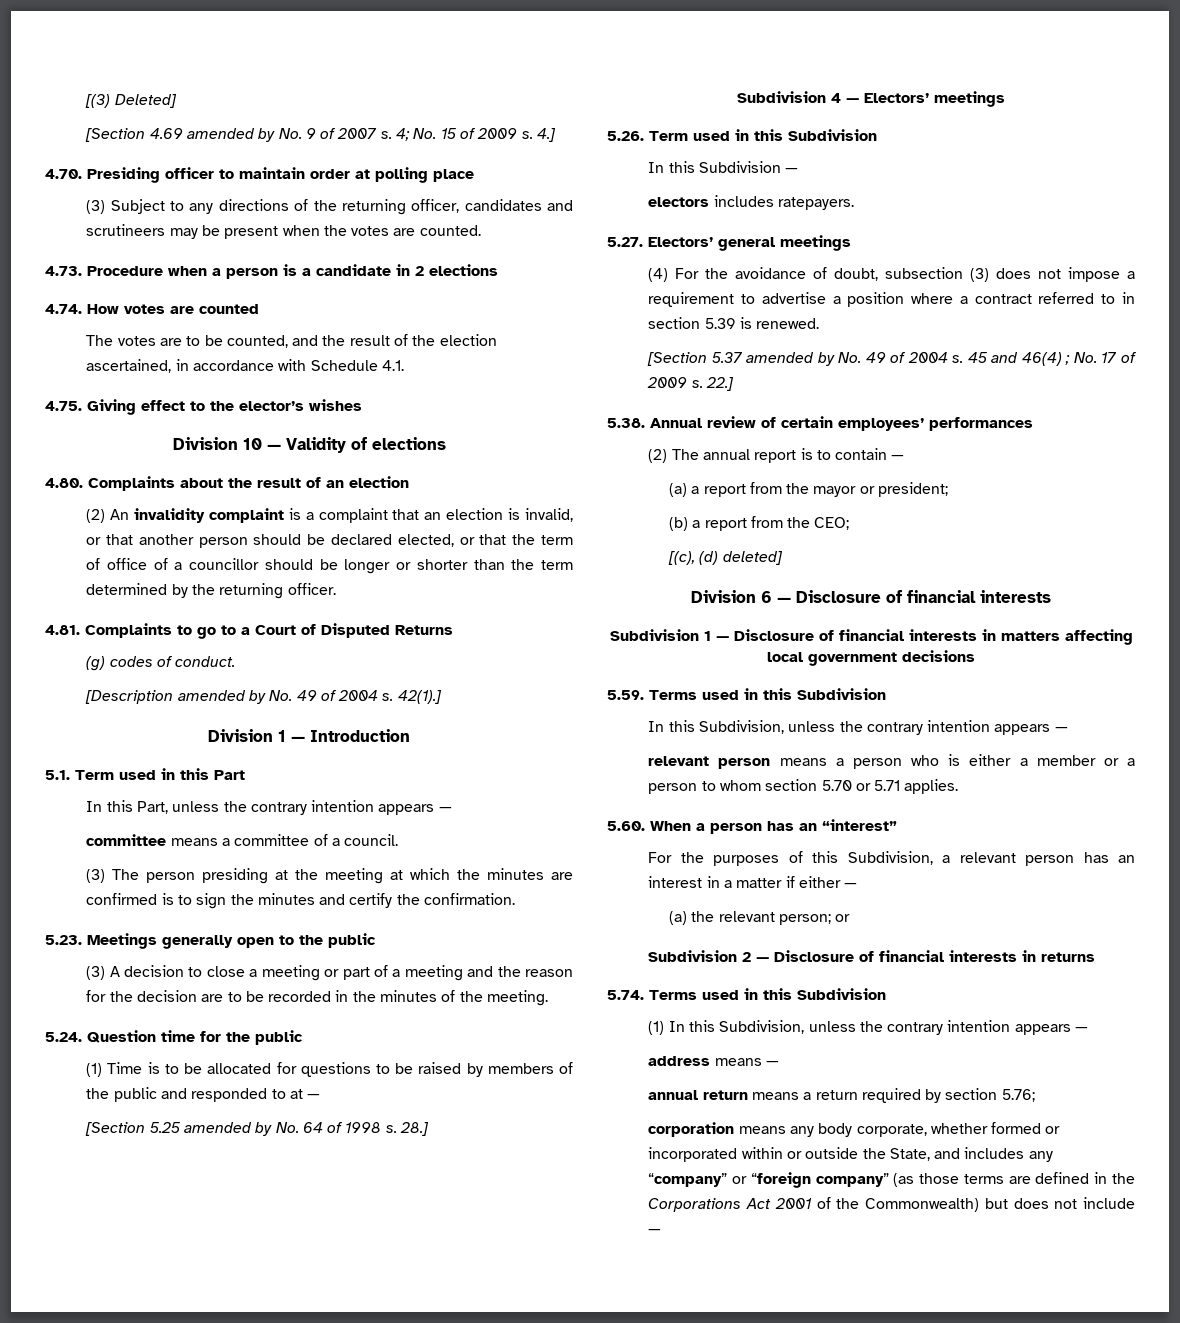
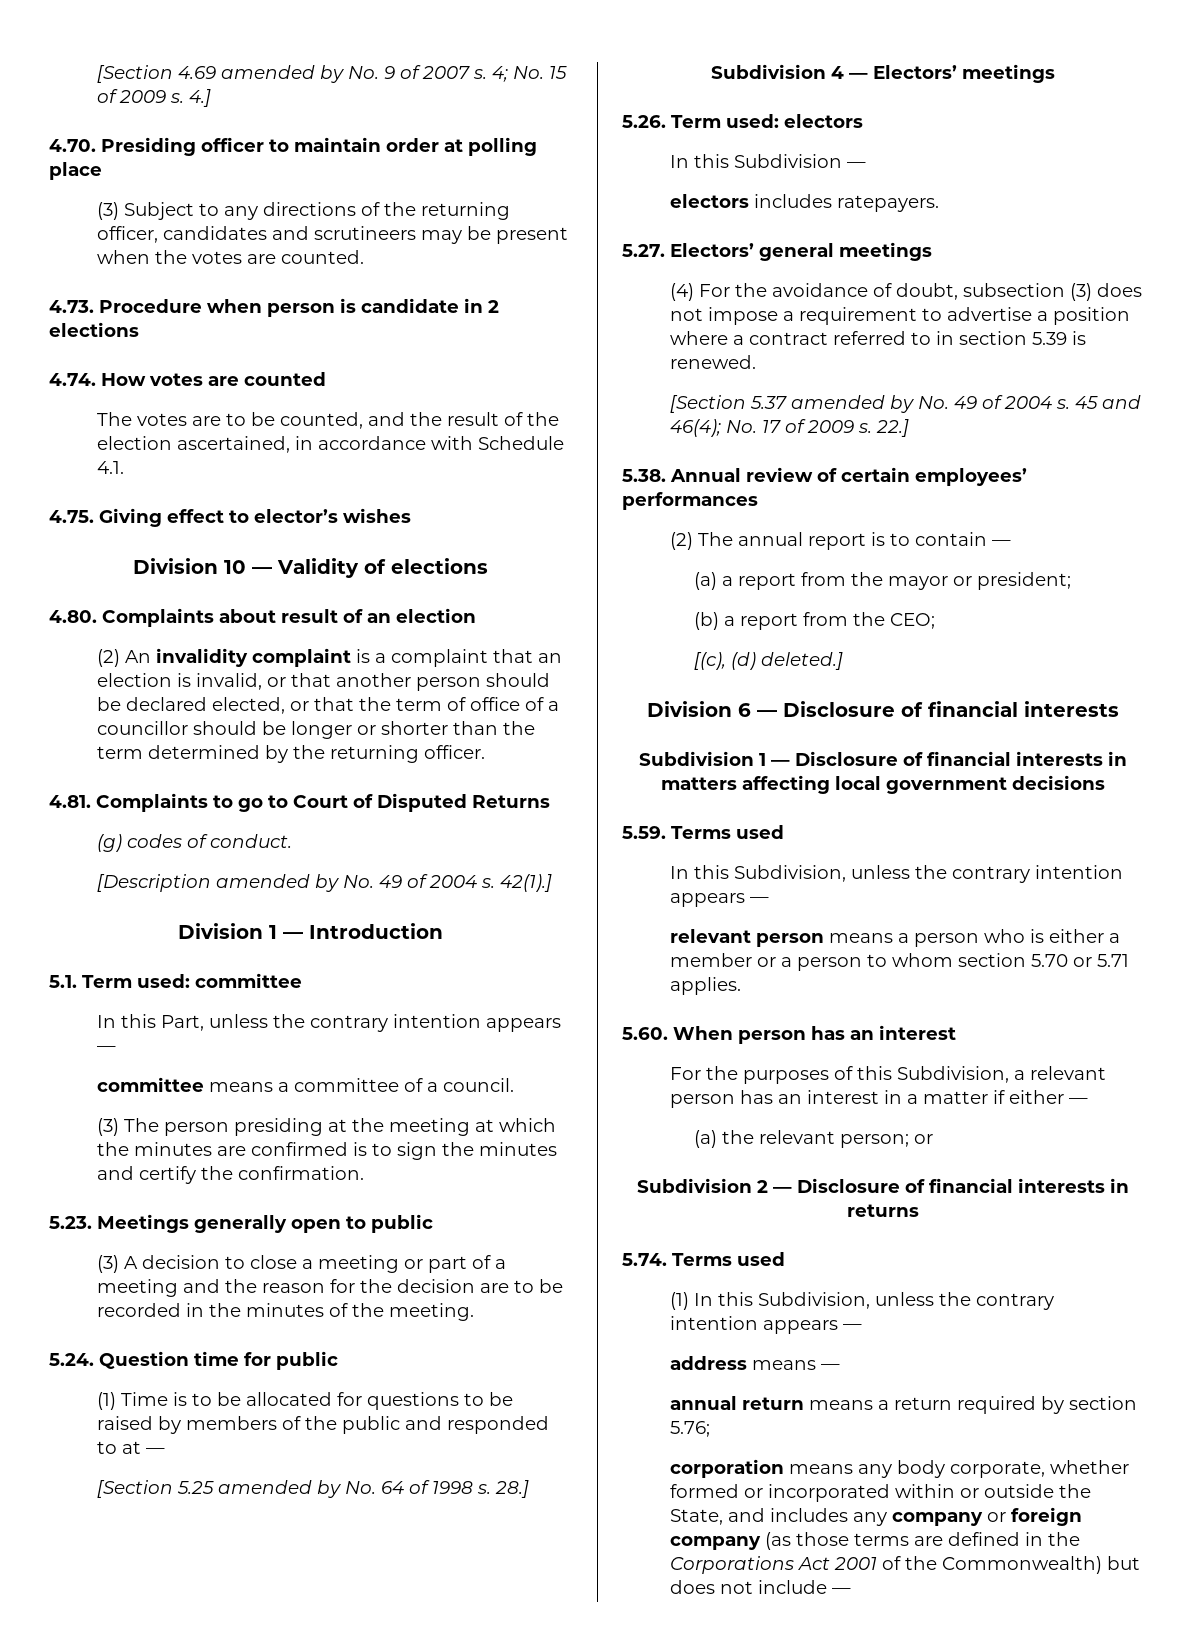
[85,94,177,108] [(3) Deleted] // -> (97, 74) none
[212,268,221,276] a -> (262, 306) none
[302,268,311,276] a -> (356, 305) none
[210,401,234,411] the -> (249, 516) none
[228,478,252,488] the -> (276, 616) none
[241,627,250,635] a -> (288, 801) none
[119,768,245,780] used in this Part -> [137,973,302,988] used: committee
[299,935,323,945] the -> (366, 1222) none
[226,1032,250,1042] the -> (271, 1359) none
[693,129,877,141] used in this Subdivision -> [726,114,863,128] used: electors
[1021,352,1071,366] 46(4) ; -> [670,419,722,437] 46(4);
[722,551,783,565] deleted] -> [761,652,844,670] deleted.]
[744,688,886,700] in this Subdivision -> (784, 832) none
[696,819,897,834] a person has an “interest” -> [738,1025,956,1044] person has an interest
[744,988,886,1000] in this Subdivision -> (785, 1259) none
[648,1172,889,1188] “company” or “foreign company” -> [892,1507,1083,1526] [670,1536,762,1550] company or foreign company

